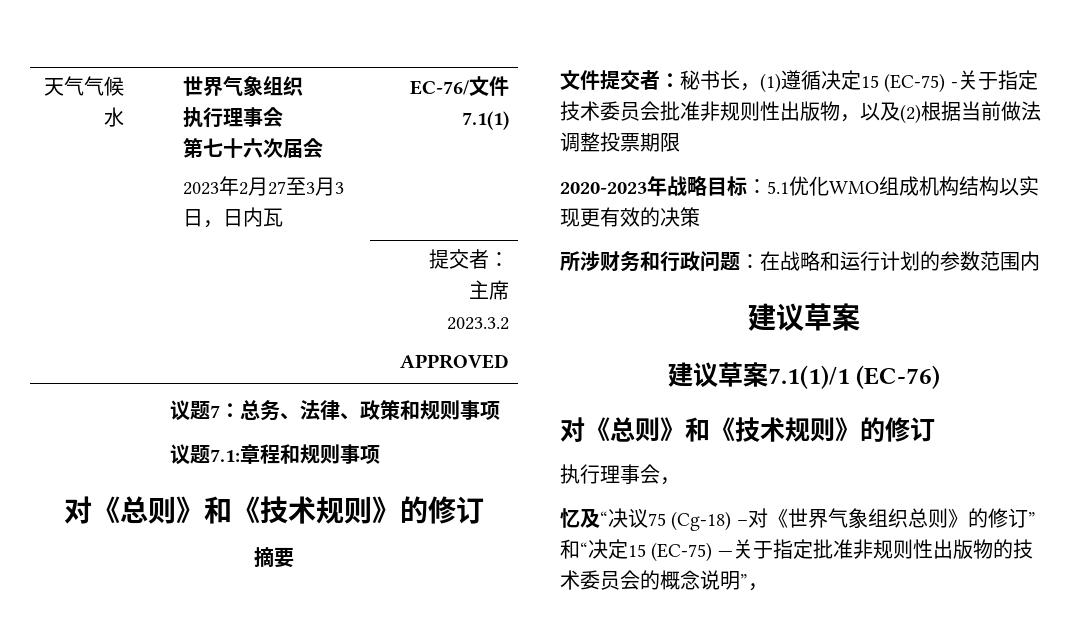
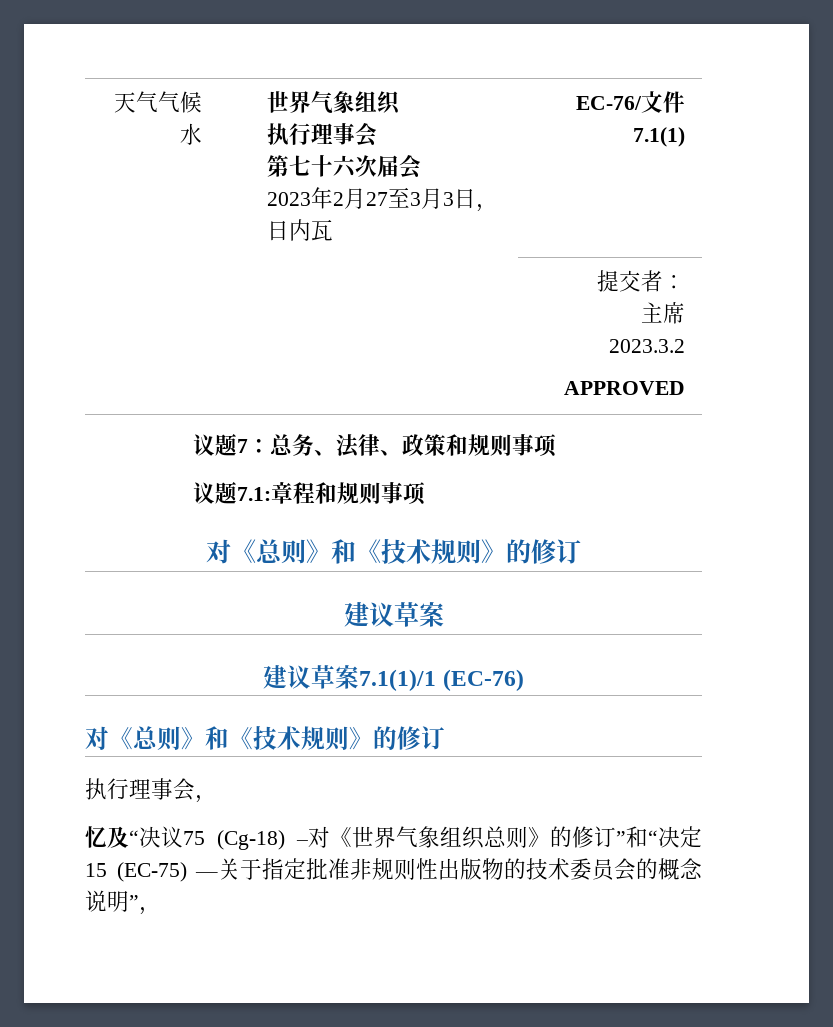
[254,547,294,568] [560,70,1038,93] [560,101,1041,124] [560,132,680,152] [560,175,1039,196] [560,207,700,227] [560,251,1040,272] // 摘要 // 文件提交者：秘书长，(1)遵循决定15 (EC-75) -关于指定技术委员会批准非规则性出版物，以及(2)根据当前做法调整投票期限 // 2020-2023年战略目标：5.1优化WMO组成机构结构以实现更有效的决策 // 所涉财务和行政问题：在战略和运行计划的参数范围内 -> (581, 551) none

